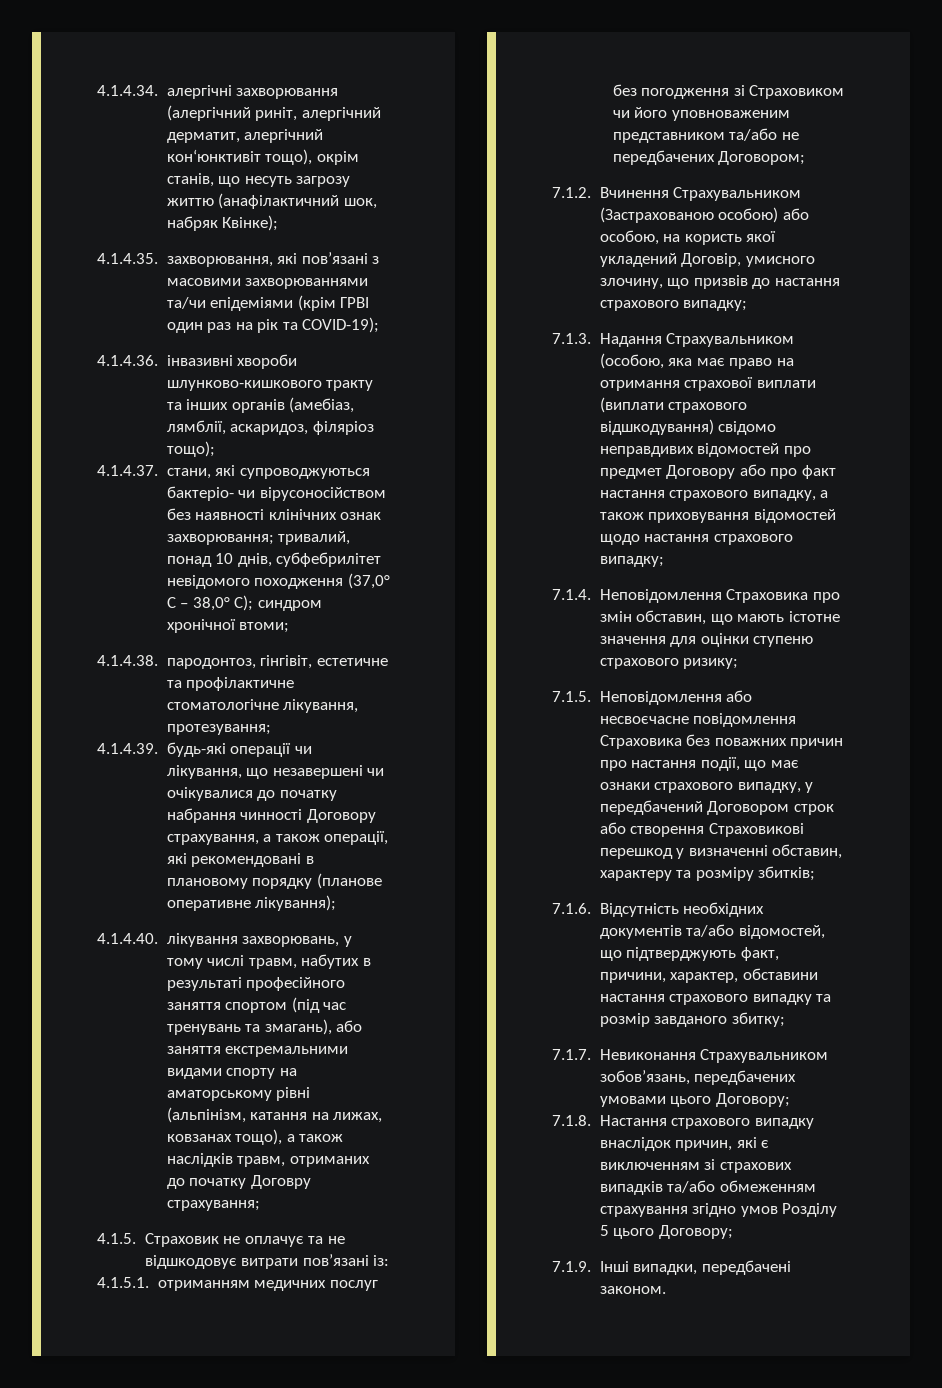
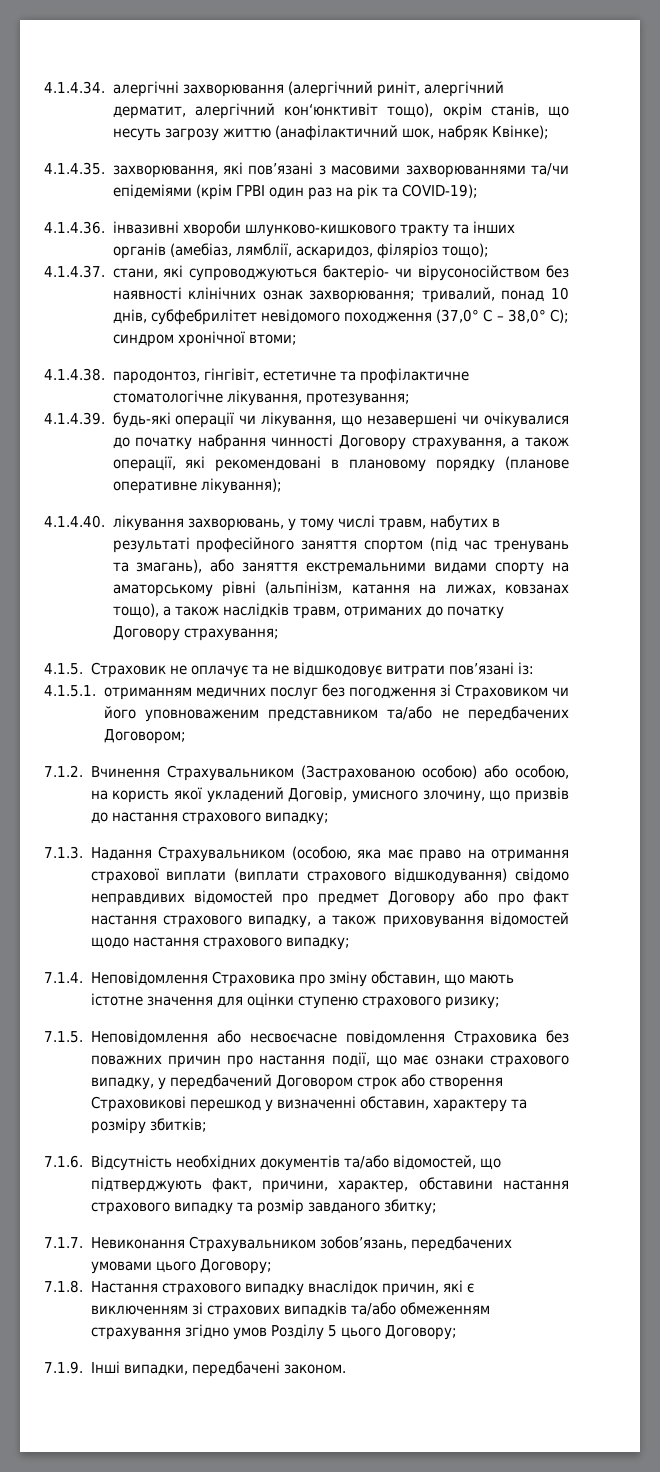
[250,1175,311,1189] Договру -> [112,626,180,641] Договору
[599,611,632,622] змін -> [328,971,367,987] зміну

